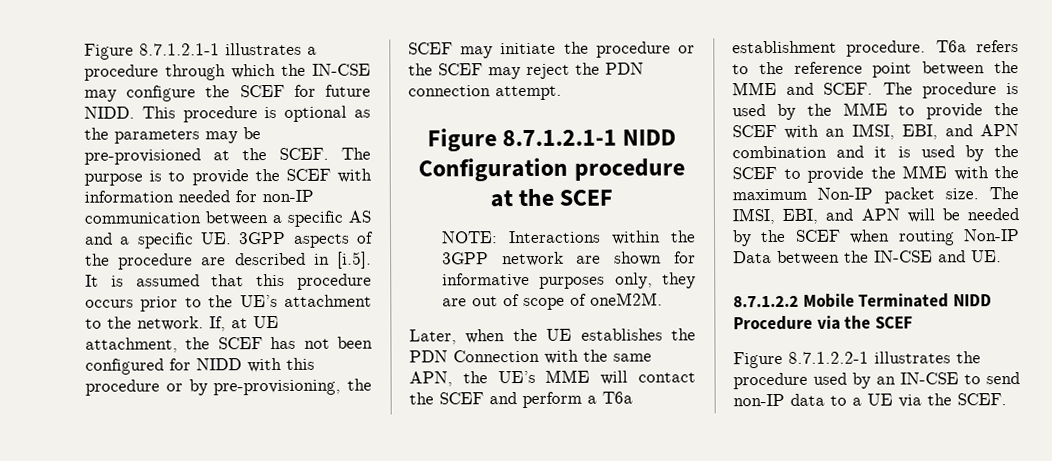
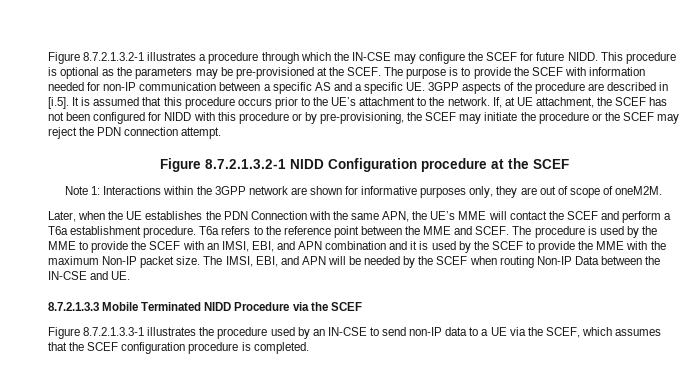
[84,43,220,60] Figure 8.7.1.2.1-1 -> [48,52,145,64] Figure 8.7.2.1.3.2-1
[502,129,617,147] 8.7.1.2.1-1 -> [204,159,286,169] 8.7.2.1.3.2-1
[441,231,498,244] NOTE: -> [65,186,101,195] Note 1:
[733,295,799,308] 8.7.1.2.2 -> [48,302,99,311] 8.7.2.1.3.3
[788,351,869,364] 8.7.1.2.2-1 -> [83,327,145,336] 8.7.2.1.3.3-1
[957,393,1007,406] SCEF. -> [545,327,662,338] [48,342,309,354] SCEF, which assumes that the SCEF configuration procedure is completed.

